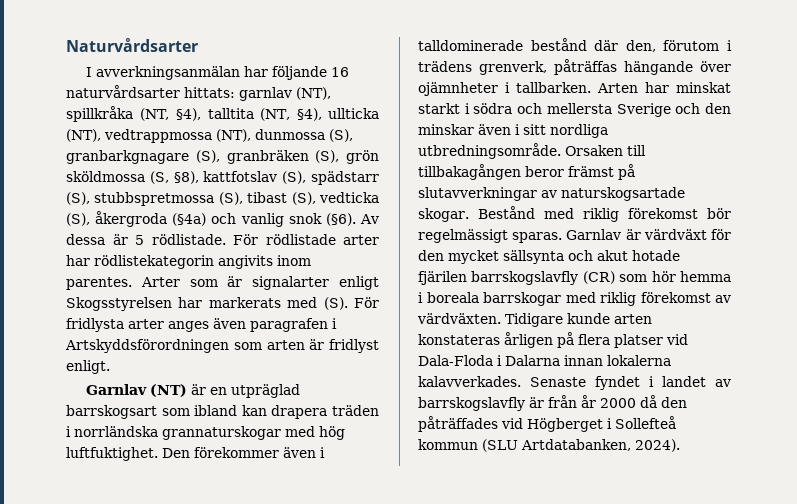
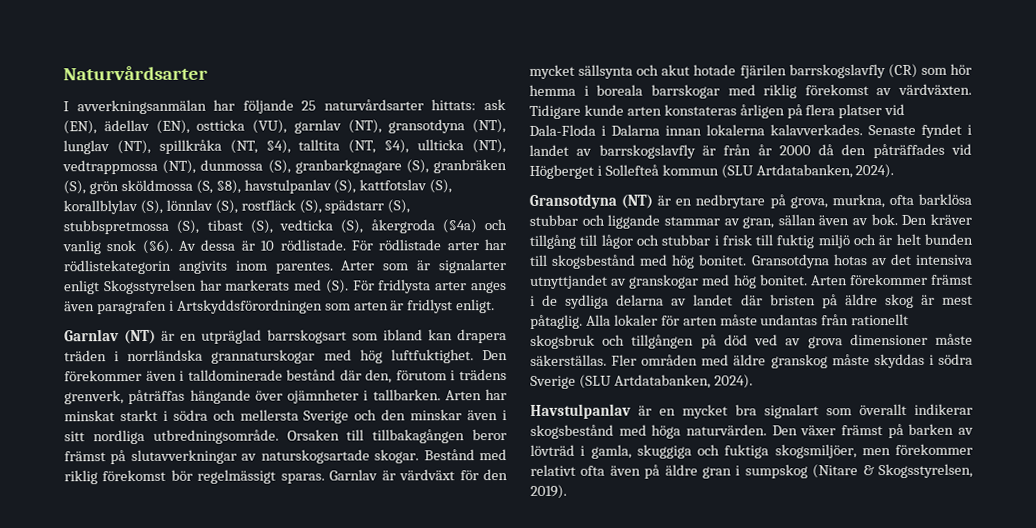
[331,67,350,77] 16 -> [301,100,317,111] 25
[239,87,292,101] garnlav -> [484,99,506,111] [63,119,506,135] [63,140,110,155] ask (EN), ädellav (EN), ostticka (VU), garnlav (NT), gransotdyna (NT), lunglav
[203,171,278,182] kattfotslav -> [243,179,453,194] [63,199,296,215] havstulpanlav (S), kattfotslav (S), korallblylav (S), lönnlav (S), rostfläck
[135,235,144,245] 5 -> [260,240,275,251] 10
(680, 445) none -> [529,193,972,209] [529,213,972,229] [529,233,974,249] [529,253,973,269] [530,273,973,289] [530,293,973,309] [530,313,910,329] [530,333,973,349] [530,353,973,369] [530,374,753,389] [530,403,973,419] [530,423,974,439] [530,443,973,459] [530,463,973,479] [530,484,567,499] // Gransotdyna (NT) är en nedbrytare på grova, murkna, ofta barklösa stubbar och liggande stammar av gran, sällan även av bok. Den kräver tillgång till lågor och stubbar i frisk till fuktig miljö och är helt bunden till skogsbestånd med hög bonitet. Gransotdyna hotas av det intensiva utnyttjandet av granskogar med hög bonitet. Arten förekommer främst i de sydliga delarna av landet där bristen på äldre skog är mest påtaglig. Alla lokaler för arten måste undantas från rationellt skogsbruk och tillgången på död ved av grova dimensioner måste säkerställas. Fler områden med äldre granskog måste skyddas i södra Sverige (SLU Artdatabanken, 2024). // Havstulpanlav är en mycket bra signalart som överallt indikerar skogsbestånd med höga naturvärden. Den växer främst på barken av lövträd i gamla, skuggiga och fuktiga skogsmiljöer, men förekommer relativt ofta även på äldre gran i sumpskog (Nitare & Skogsstyrelsen, 2019).

